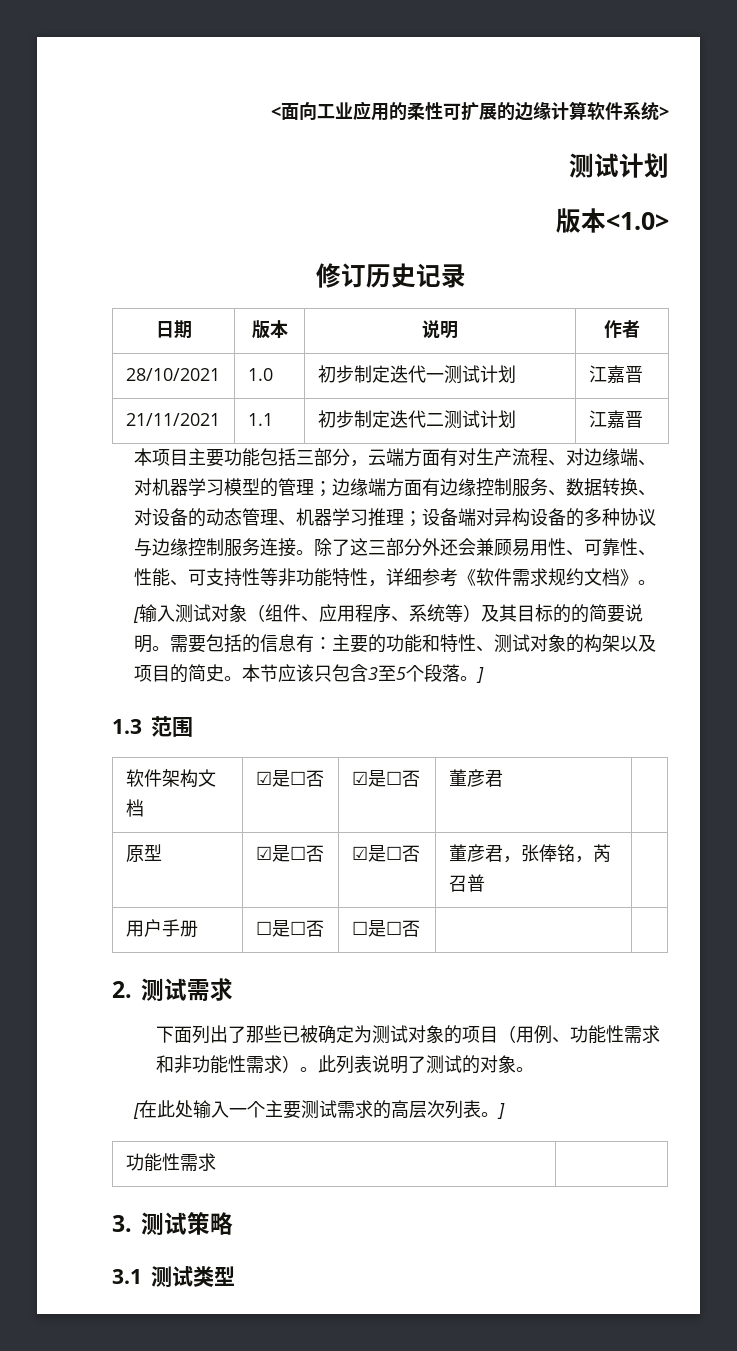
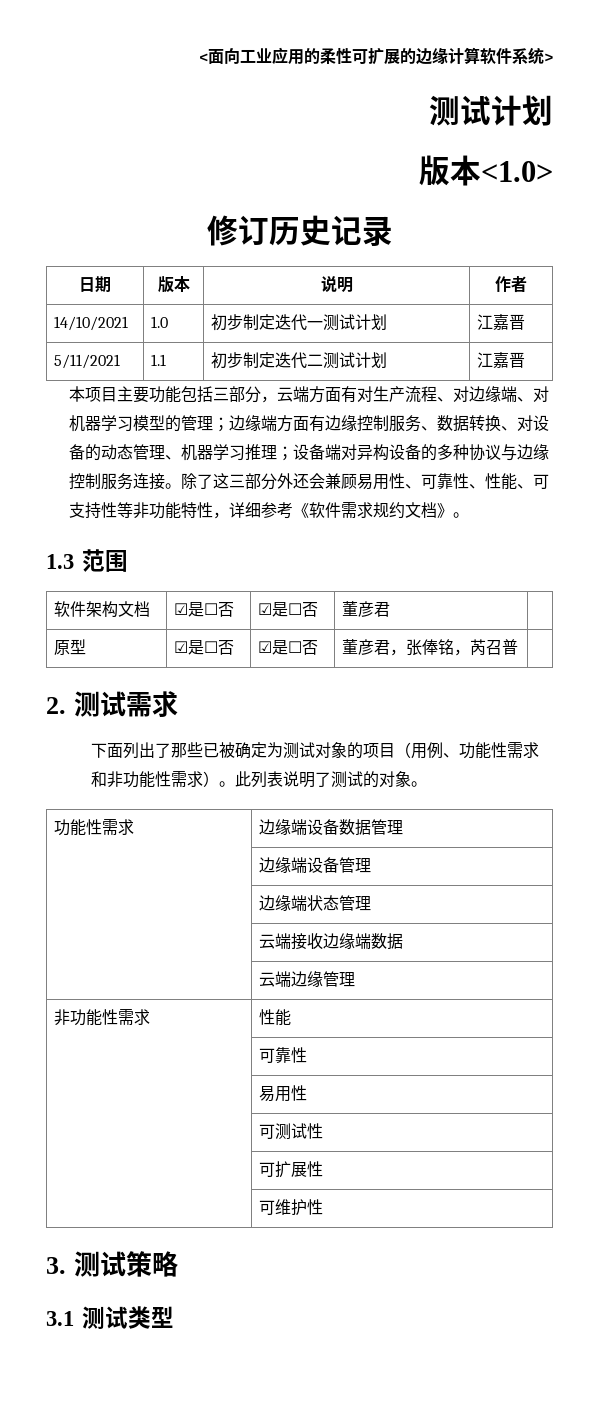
[125,368,220,381] 28/10/2021 -> [54,316,129,331] 14/10/2021
[125,413,220,426] 21/11/2021 -> [54,354,121,369] 5/11/2021
[132,604,643,623] [133,634,656,653] [133,664,484,683] // [输入测试对象（组件、应用程序、系统等）及其目标的的简要说明。需要包括的信息有：主要的功能和特性、测试对象的构架以及项目的简史。本节应该只包含3至5个段落。] -> (469, 515) none
[125,919,198,937] [255,920,324,937] [351,920,420,937] // 用户手册 | ☐是☐否 | ☐是☐否 | | -> (519, 647) none
[132,1100,505,1119] [125,1153,216,1172] // [在此处输入一个主要测试需求的高层次列表。] // 功能性需求 | -> [54,819,135,836] [259,819,404,836] [259,857,372,873] [259,895,372,911] [259,933,404,950] [259,971,356,987] [54,1009,151,1026] [259,1009,292,1026] [259,1047,308,1064] [259,1085,308,1102] [259,1123,324,1140] [259,1161,324,1178] [259,1199,324,1216] // 功能性需求 | 边缘端设备数据管理 // | 边缘端设备管理 // | 边缘端状态管理 // | 云端接收边缘端数据 // | 云端边缘管理 // 非功能性需求 | 性能 // | 可靠性 // | 易用性 // | 可测试性 // | 可扩展性 // | 可维护性

